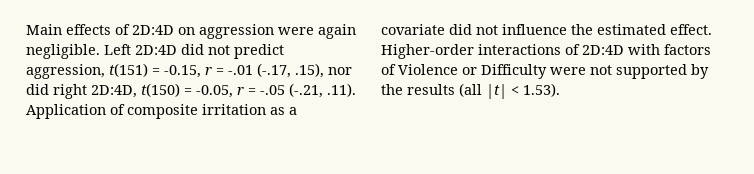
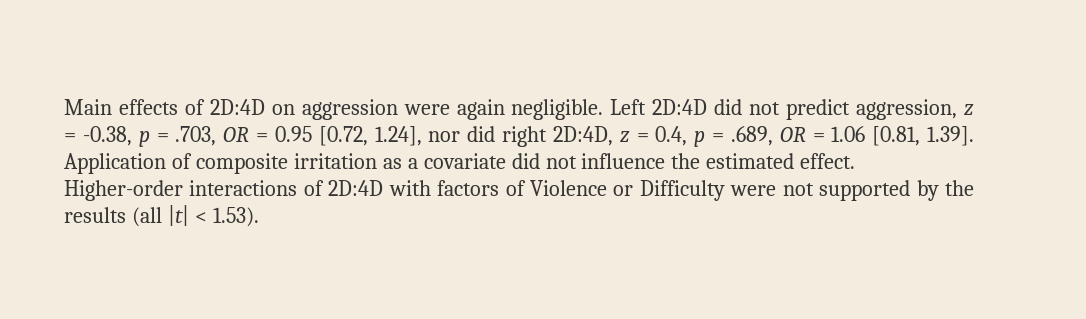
[109,63,352,78] [26,83,356,99] t(151) = -0.15, r = -.01 (-.17, .15), nor did right 2D:4D, t(150) = -0.05, r = -.05 (-.21, .11). -> [963,104,974,116] [64,126,975,147] z = -0.38, p = .703, OR = 0.95 [0.72, 1.24], nor did right 2D:4D, z = 0.4, p = .689, OR = 1.06 [0.81, 1.39].

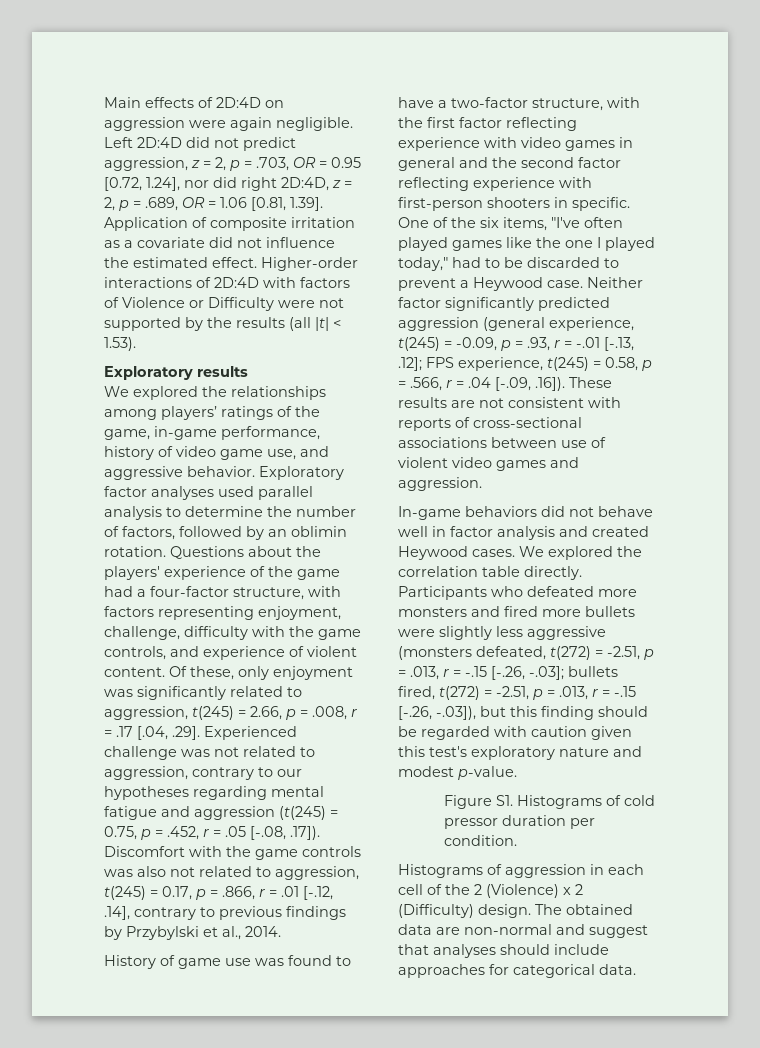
[82,126,132,146] -0.38, -> [215,157,226,171] 2,
[655,126,688,146] 0.4, -> [104,197,115,211] 2,
(259, 217) none -> [104,366,248,380] [104,386,326,400] [104,406,320,420] [104,426,320,440] [104,446,329,460] [104,466,344,480] [104,486,313,500] [104,506,356,520] [104,526,347,540] [104,546,321,559] [104,566,340,580] [104,586,341,600] [104,606,341,620] [104,626,361,640] [104,646,357,660] [104,666,353,680] [104,686,302,700] [104,706,358,720] [104,726,297,740] [104,746,315,760] [104,766,302,780] [104,786,324,800] [104,806,338,820] [104,826,320,840] [104,846,361,860] [104,866,359,880] [104,886,333,900] [104,906,346,920] [104,926,281,940] [104,955,351,969] [398,97,640,111] [398,117,577,131] [398,137,633,151] [398,157,621,171] [398,177,592,191] [398,197,630,211] [398,217,623,231] [398,237,655,251] [398,257,619,271] [398,277,643,291] [398,297,610,311] [398,317,634,331] [398,337,634,351] [398,357,652,371] [398,377,612,391] [398,397,621,408] [398,417,582,431] [398,437,606,448] [398,457,579,471] [398,477,482,491] [398,506,653,520] [398,526,649,540] [398,546,642,560] [398,566,582,580] [398,586,637,600] [398,606,635,617] [398,626,606,640] [398,646,654,660] [398,666,618,680] [398,686,636,700] [398,706,648,720] [398,726,632,740] [398,746,642,760] [398,766,517,780] [443,795,655,809] [443,815,595,829] [443,835,517,846] [398,864,644,878] [398,884,583,898] [398,904,633,918] [398,924,648,938] [398,944,609,958] [398,964,636,978] // Exploratory results // We explored the relationships among players’ ratings of the game, in-game performance, history of video game use, and aggressive behavior. Exploratory factor analyses used parallel analysis to determine the number of factors, followed by an oblimin rotation. Questions about the players' experience of the game had a four-factor structure, with factors representing enjoyment, challenge, difficulty with the game controls, and experience of violent content. Of these, only enjoyment was significantly related to aggression, t(245) = 2.66, p = .008, r = .17 [.04, .29]. Experienced challenge was not related to aggression, contrary to our hypotheses regarding mental fatigue and aggression (t(245) = 0.75, p = .452, r = .05 [-.08, .17]). Discomfort with the game controls was also not related to aggression, t(245) = 0.17, p = .866, r = .01 [-.12, .14], contrary to previous findings by Przybylski et al., 2014. // History of game use was found to have a two-factor structure, with the first factor reflecting experience with video games in general and the second factor reflecting experience with first-person shooters in specific. One of the six items, "I've often played games like the one I played today," had to be discarded to prevent a Heywood case. Neither factor significantly predicted aggression (general experience, t(245) = -0.09, p = .93, r = -.01 [-.13, .12]; FPS experience, t(245) = 0.58, p = .566, r = .04 [-.09, .16]). These results are not consistent with reports of cross-sectional associations between use of violent video games and aggression. // In-game behaviors did not behave well in factor analysis and created Heywood cases. We explored the correlation table directly. Participants who defeated more monsters and fired more bullets were slightly less aggressive (monsters defeated, t(272) = -2.51, p = .013, r = -.15 [-.26, -.03]; bullets fired, t(272) = -2.51, p = .013, r = -.15 [-.26, -.03]), but this finding should be regarded with caution given this test's exploratory nature and modest p-value. // Figure S1. Histograms of cold pressor duration per condition. // Histograms of aggression in each cell of the 2 (Violence) x 2 (Difficulty) design. The obtained data are non-normal and suggest that analyses should include approaches for categorical data.

